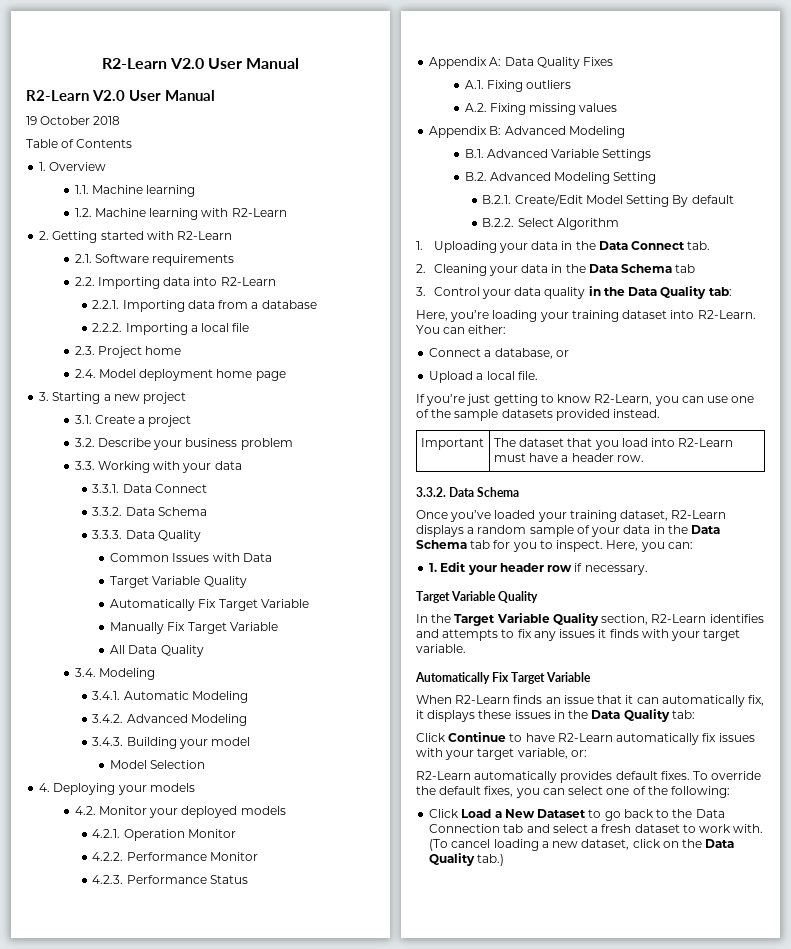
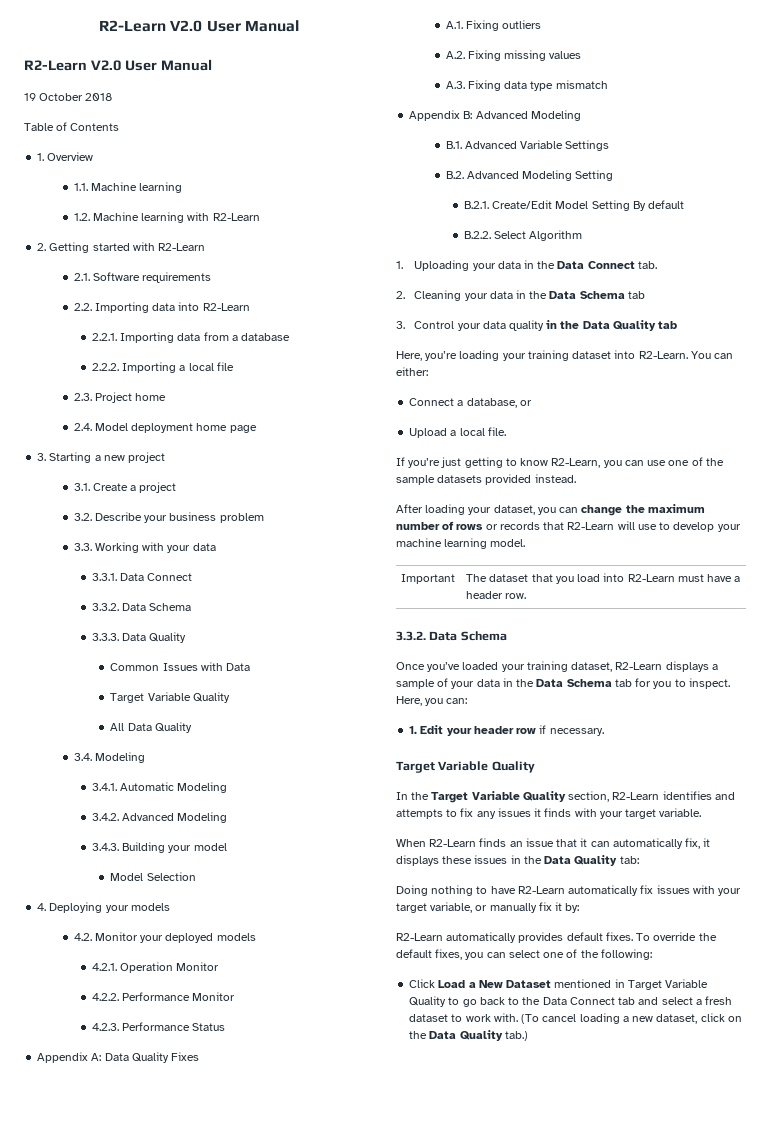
[110,599,309,611] [110,622,278,634] // Automatically Fix Target Variable // Manually Fix Target Variable -> (230, 697) none
(618, 107) none -> [445,80,608,91] // A.3. Fixing data type mismatch
[708,287,732,296] tab: -> [658,321,678,329] tab
(661, 413) none -> [396,504,705,516] [396,521,741,532] [396,538,526,549] // After loading your dataset, you can change the maximum number of rows or records that R2-Learn will use to develop your machine learning model.
[477,525,527,534] random -> (718, 667) none
[415,672,592,684] // Automatically Fix Target Variable -> (702, 812) none
[416,732,507,742] Click Continue -> [396,885,474,896] Doing nothing
[570,750,587,757] or: -> [475,902,580,913] or manually fix it by:
(587, 813) none -> [554,979,709,990] [409,996,447,1007] mentioned in Target Variable Quality
[429,824,501,833] Connection -> [569,997,615,1005] Connect

